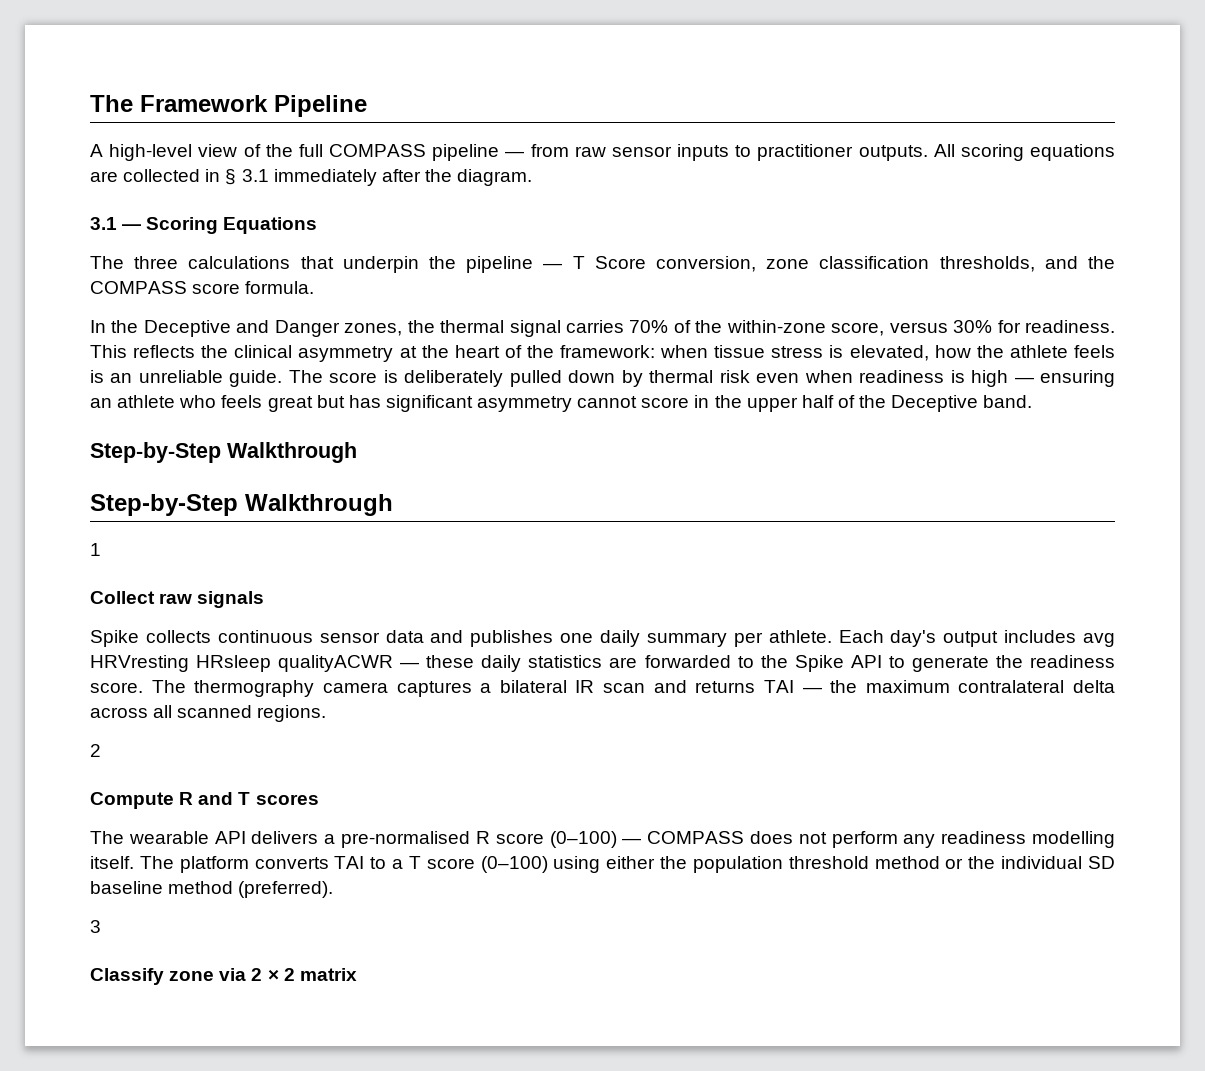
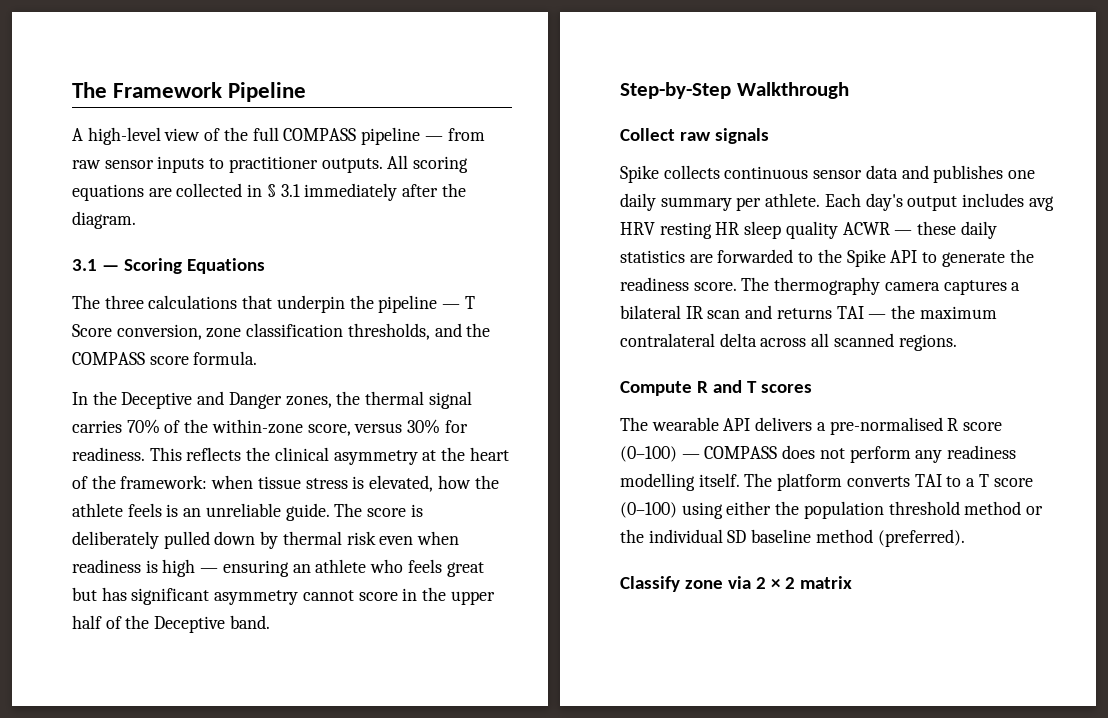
[90,494,393,516] [90,543,101,556] // Step-by-Step Walkthrough // 1 -> (849, 90) none
[90,655,394,672] HRVresting HRsleep qualityACWR -> [620,221,890,239] HRV resting HR sleep quality ACWR
[90,744,101,757] // 2 -> (957, 342) none
[90,920,101,933] // 3 -> (965, 538) none

